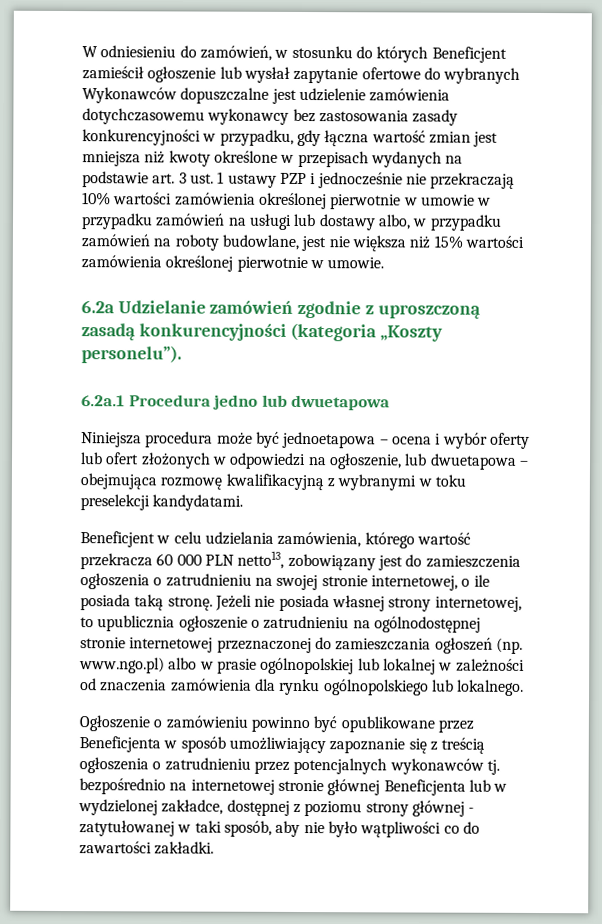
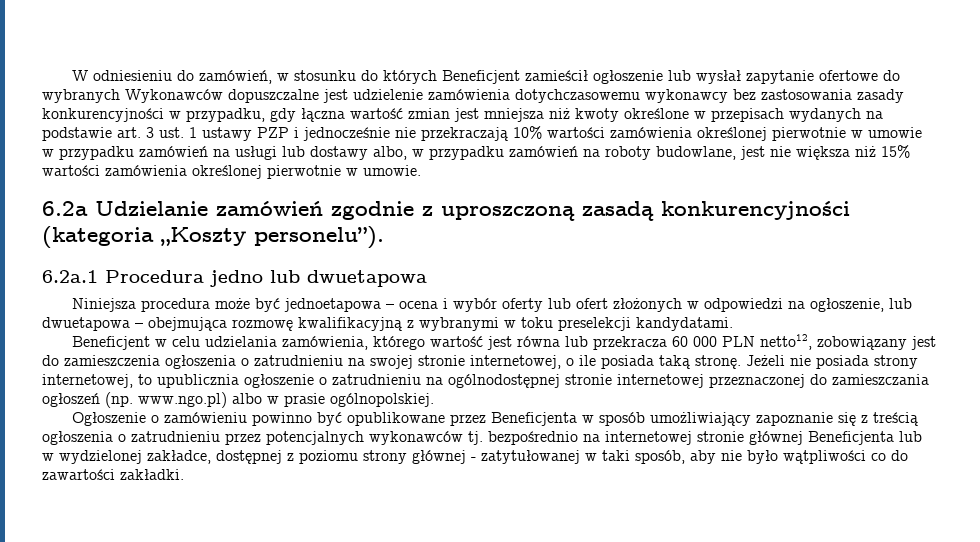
(471, 538) none -> [486,336,588,350] jest równa lub
[237,550,285,569] netto13, -> [759,334,812,350] netto12,
[331,595,385,612] własnej -> (869, 362) none
[260,657,525,675] [80,678,525,696] ogólnopolskiej lub lokalnej w zależności od znaczenia zamówienia dla rynku ogólnopolskiego lub lokalnego. -> [330,393,434,407] ogólnopolskiej.

